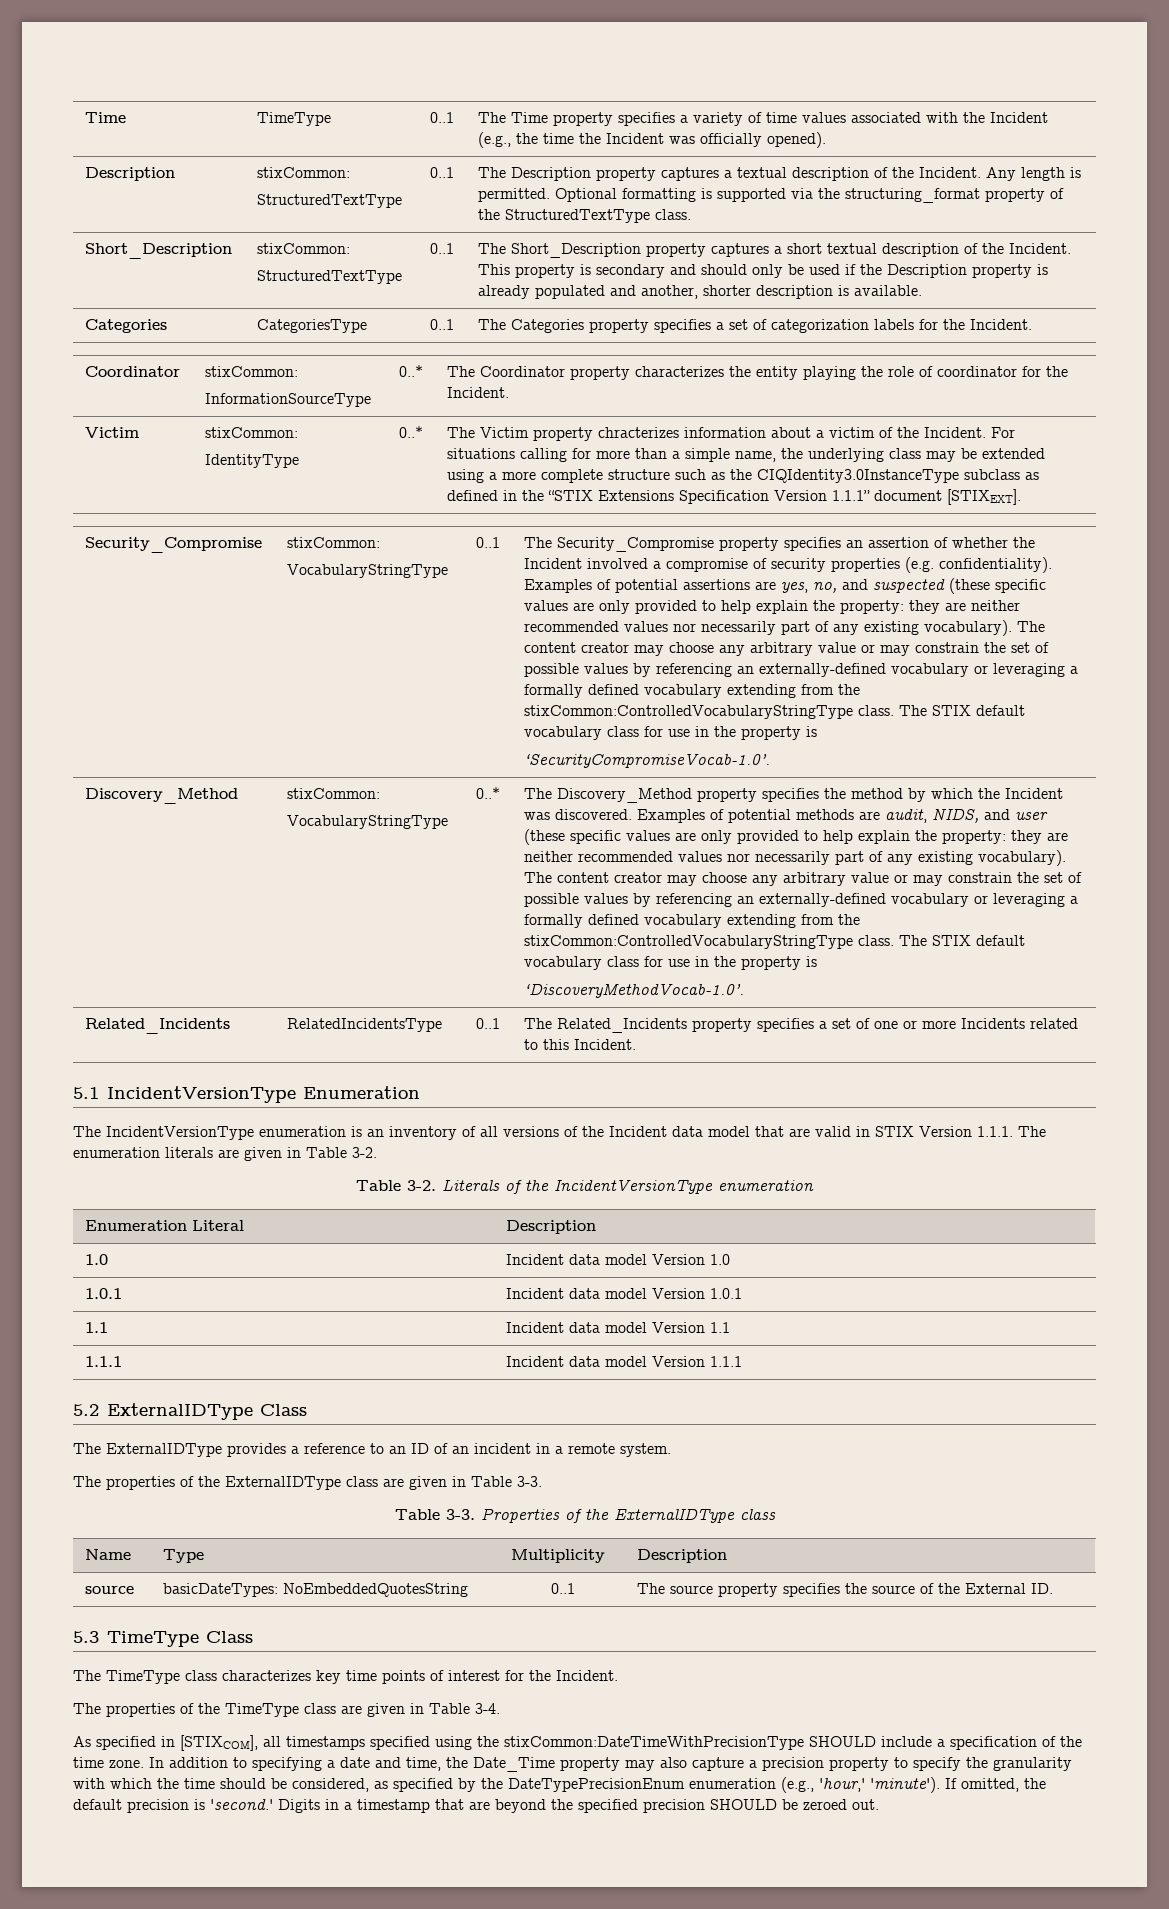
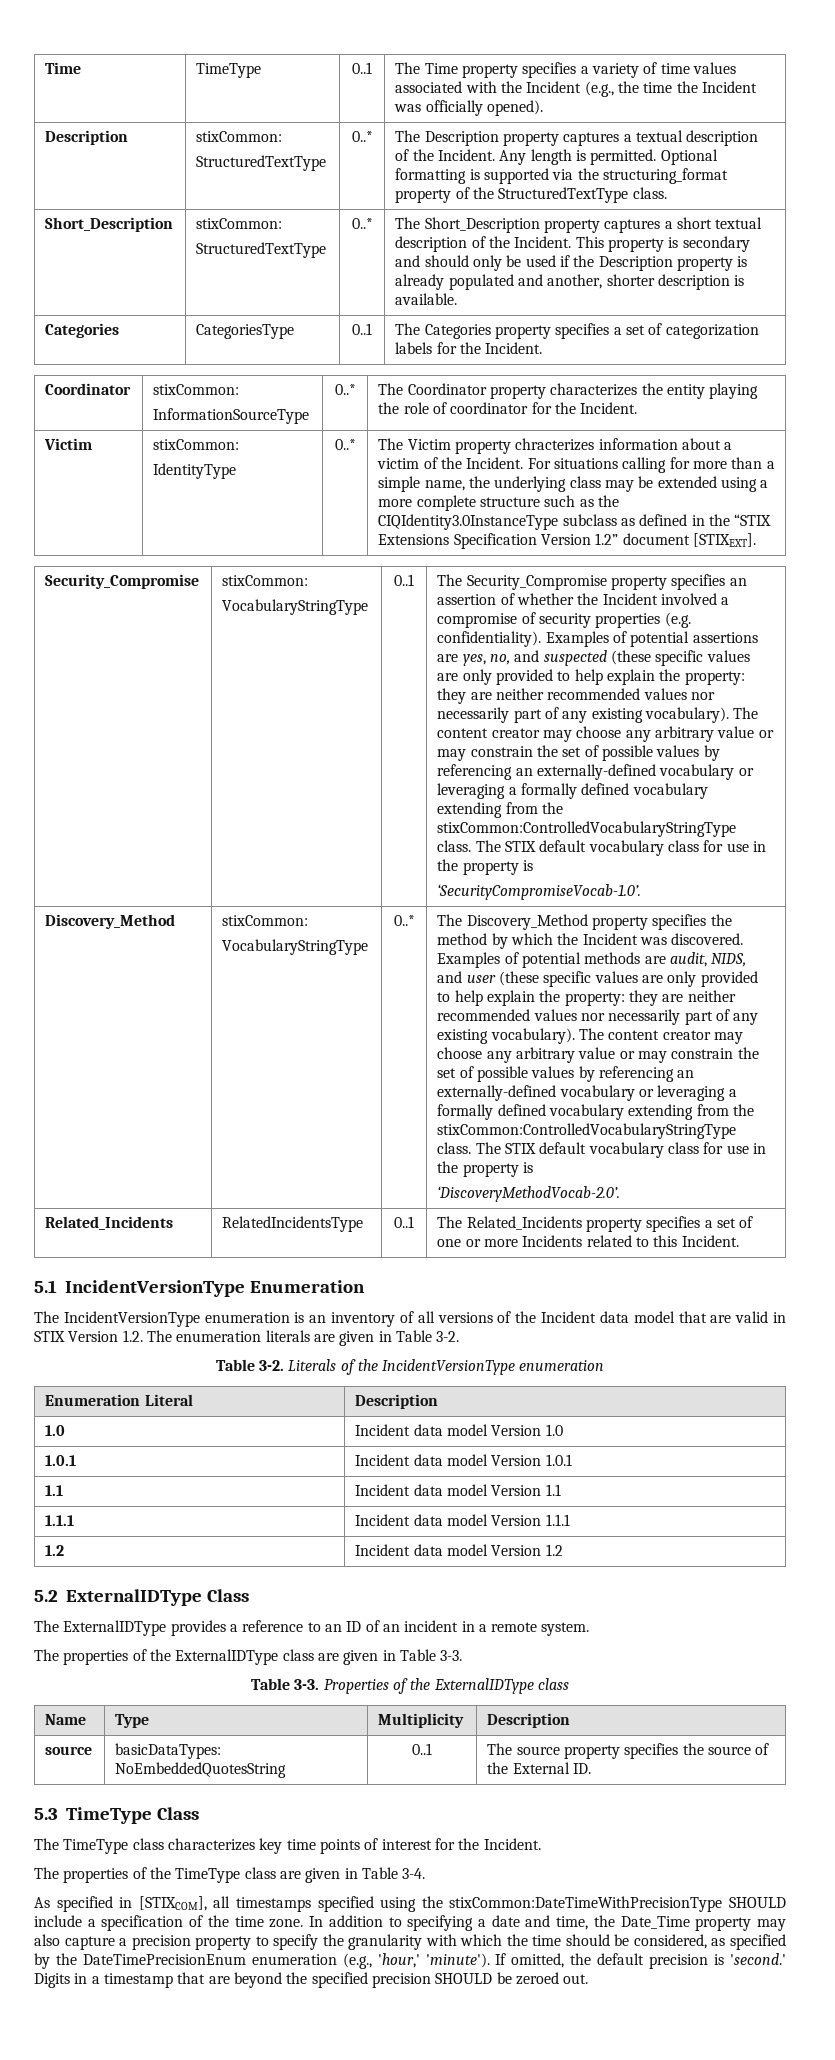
[429,167,454,178] 0..1 -> [351,131,373,142] 0..*
[429,243,454,254] 0..1 -> [351,218,373,229] 0..*
[832,490,871,501] 1.1.1” -> [595,533,619,545] 1.2”
[524,983,745,998] ‘DiscoveryMethodVocab-1.0’. -> [437,1186,621,1202] ‘DiscoveryMethodVocab-2.0’.
[977,1126,1013,1137] 1.1.1. -> [122,1330,143,1342] 1.2.
(743, 1361) none -> [45,1545,65,1556] [355,1544,563,1556] // 1.2 | Incident data model Version 1.2
[163,1583,279,1597] basicDateTypes: -> [115,1743,222,1759] basicDataTypes:
[508,1778,685,1792] DateTypePrecisionEnum -> [82,1954,246,1965] DateTimePrecisionEnum

